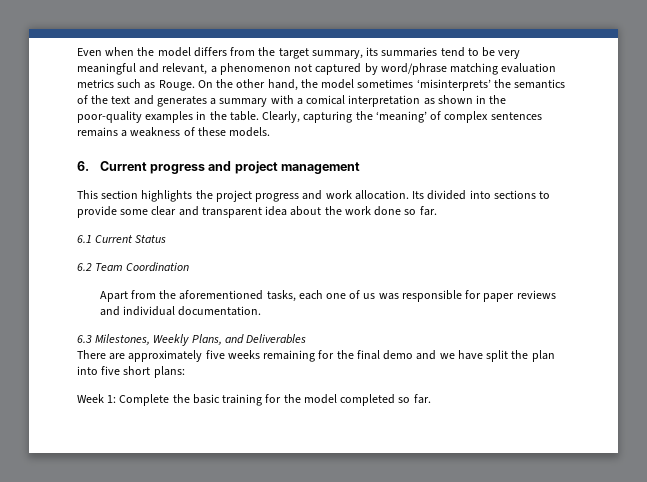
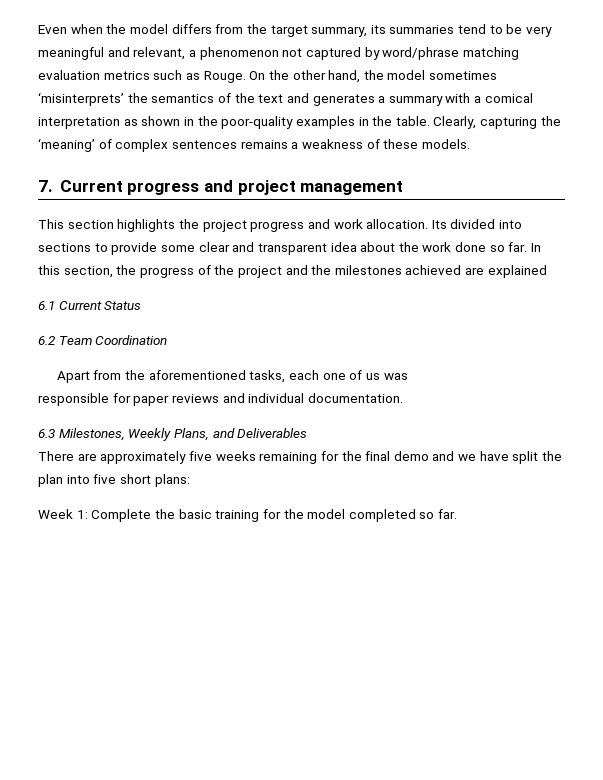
[77,161,89,171] 6. -> [38,180,53,192] 7.
(437, 211) none -> [531,243,542,252] [38,265,547,278] In this section, the progress of the project and the milestones achieved are explained
(399, 296) none -> (408, 376) //

